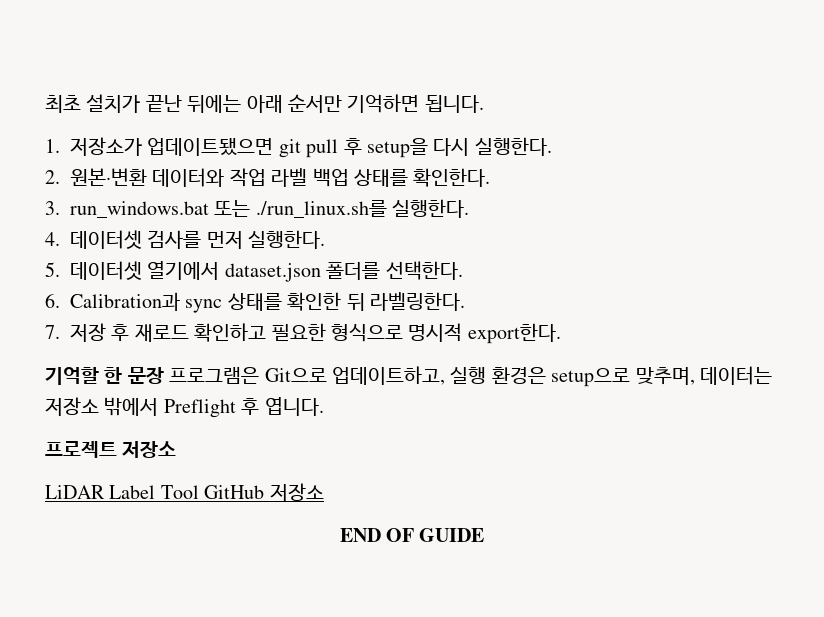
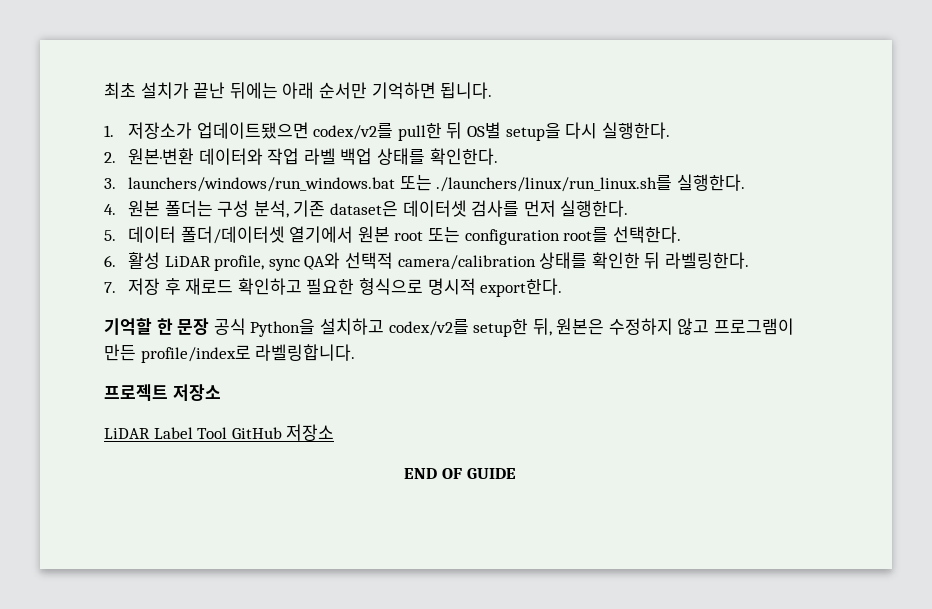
[278,138,362,158] git pull 후 -> [313,122,502,141] codex/v2를 pull한 뒤 OS별
[70,200,387,218] run_windows.bat 또는 ./run_linux.sh를 -> [128,174,673,192] launchers/windows/run_windows.bat 또는 ./launchers/linux/run_linux.sh를
(60, 239) none -> [128,200,399,218] 원본 폴더는 구성 분석, 기존 dataset은
[70,261,463,282] [45,292,223,313] 데이터셋 열기에서 dataset.json 폴더를 선택한다. // 6. Calibration과 sync -> [128,226,681,245] [104,252,536,271] 데이터 폴더/데이터셋 열기에서 원본 root 또는 configuration root를 선택한다. // 6. 활성 LiDAR profile, sync QA와 선택적 camera/calibration
[169,366,772,387] [45,396,324,418] 프로그램은 Git으로 업데이트하고, 실행 환경은 setup으로 맞추며, 데이터는 저장소 밖에서 Preflight 후 엽니다. -> [213,318,795,337] [104,344,356,363] 공식 Python을 설치하고 codex/v2를 setup한 뒤, 원본은 수정하지 않고 프로그램이 만든 profile/index로 라벨링합니다.

